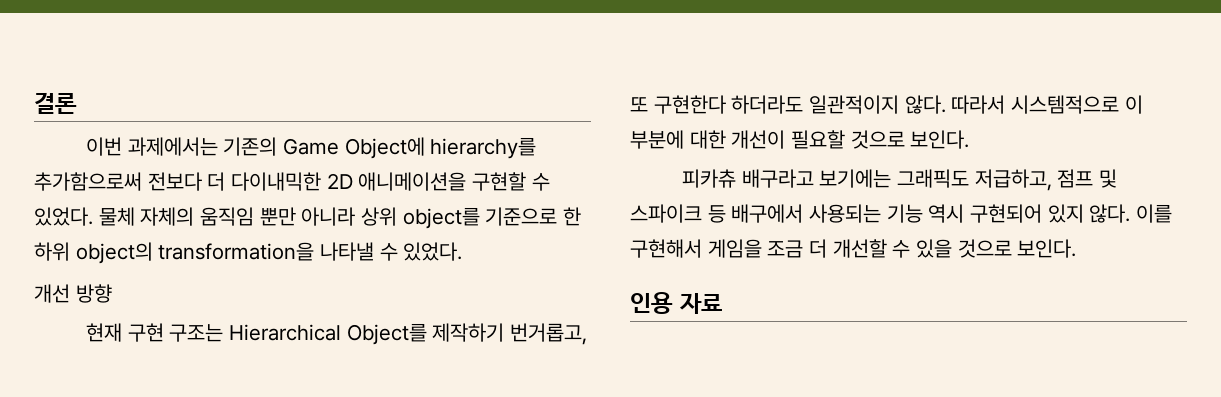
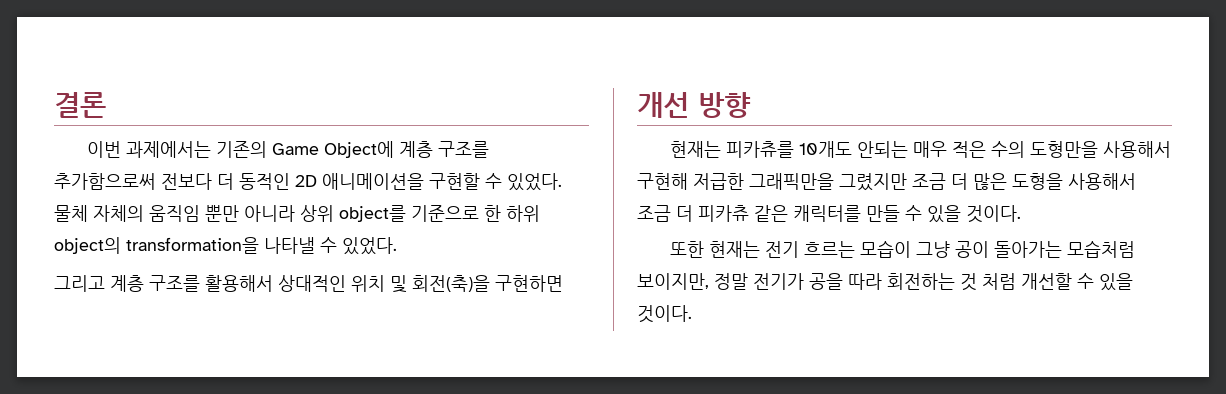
[430,137,537,159] hierarchy를 -> [398,141,489,158] 계층 구조를
[231,172,322,191] 다이내믹한 -> [239,173,290,190] 동적인
[34,284,112,303] [85,323,588,345] [630,95,1143,114] [630,130,970,149] [681,169,1118,191] [630,204,1173,223] [630,239,1077,258] [630,292,722,314] 개선 방향 // 현재 구현 구조는 Hierarchical Object를 제작하기 번거롭고, 또 구현한다 하더라도 일관적이지 않다. 따라서 시스템적으로 이 부분에 대한 개선이 필요할 것으로 보인다. // 피카츄 배구라고 보기에는 그래픽도 저급하고, 점프 및 스파이크 등 배구에서 사용되는 기능 역시 구현되어 있지 않다. 이를 구현해서 게임을 조금 더 개선할 수 있을 것으로 보인다. // 인용 자료 -> [54,275,563,293] [637,92,751,118] [669,141,1171,158] [637,173,1136,191] [637,205,1021,223] [669,240,1135,258] [637,273,1133,291] [637,305,692,323] 그리고 계층 구조를 활용해서 상대적인 위치 및 회전(축)을 구현하면 // 개선 방향 // 현재는 피카츄를 10개도 안되는 매우 적은 수의 도형만을 사용해서 구현해 저급한 그래픽만을 그렸지만 조금 더 많은 도형을 사용해서 조금 더 피카츄 같은 캐릭터를 만들 수 있을 것이다. // 또한 현재는 전기 흐르는 모습이 그냥 공이 돌아가는 모습처럼 보이지만, 정말 전기가 공을 따라 회전하는 것 처럼 개선할 수 있을 것이다.

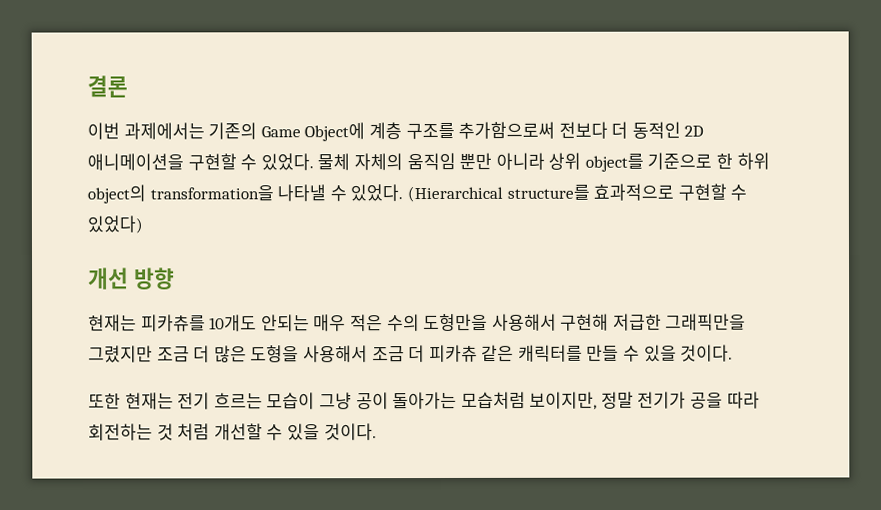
[54,275,563,293] // 그리고 계층 구조를 활용해서 상대적인 위치 및 회전(축)을 구현하면 -> [406,183,748,203] [87,215,143,234] (Hierarchical structure를 효과적으로 구현할 수 있었다)

